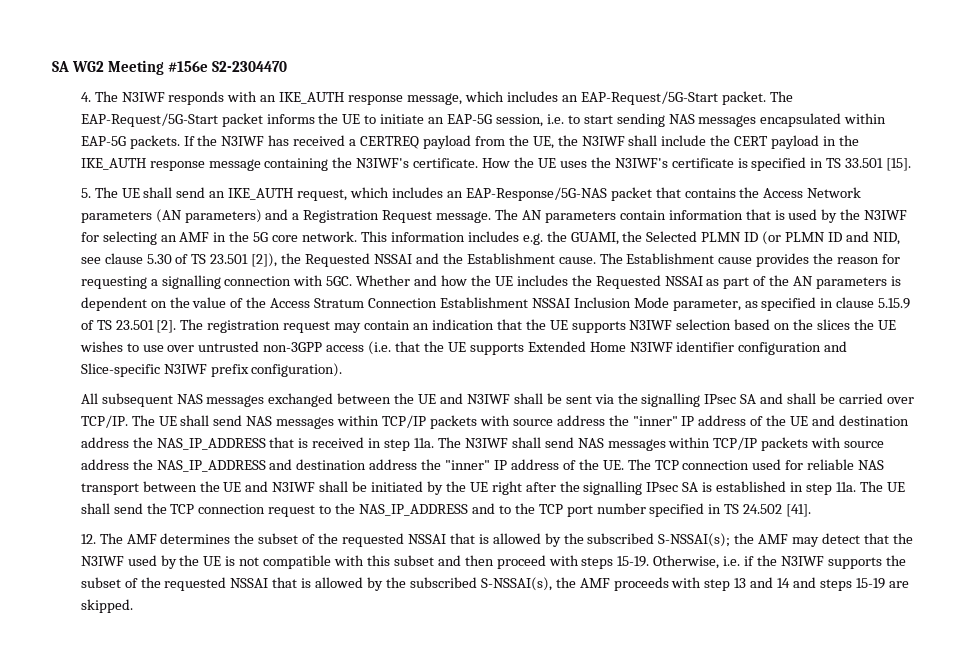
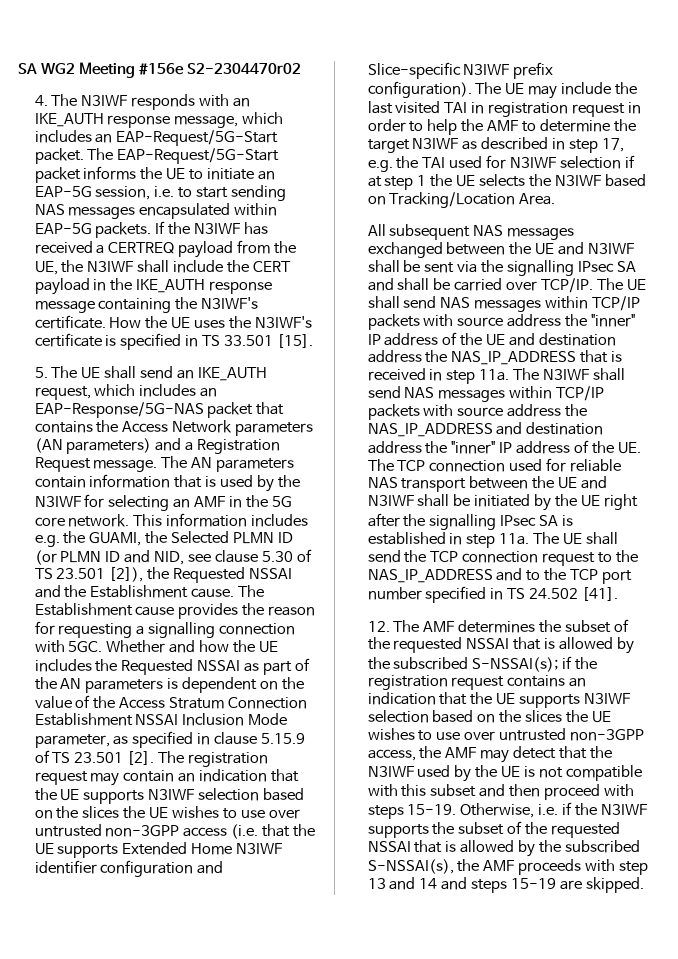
[211,61,287,72] S2-2304470 -> [186,63,301,74] S2-2304470r02
(343, 370) none -> [475,82,638,99] [367,101,642,117] [367,119,636,135] [367,137,625,153] [367,155,635,172] [367,174,646,190] [367,192,556,208] The UE may include the last visited TAI in registration request in order to help the AMF to determine the target N3IWF as described in step 17, e.g. the TAI used for N3IWF selection if at step 1 the UE selects the N3IWF based on Tracking/Location Area.
(731, 540) none -> [562,656,598,670] [367,675,587,690] [367,692,631,708] [367,710,612,723] [367,728,645,741] [367,749,416,761] if the registration request contains an indication that the UE supports N3IWF selection based on the slices the UE wishes to use over untrusted non-3GPP access,

